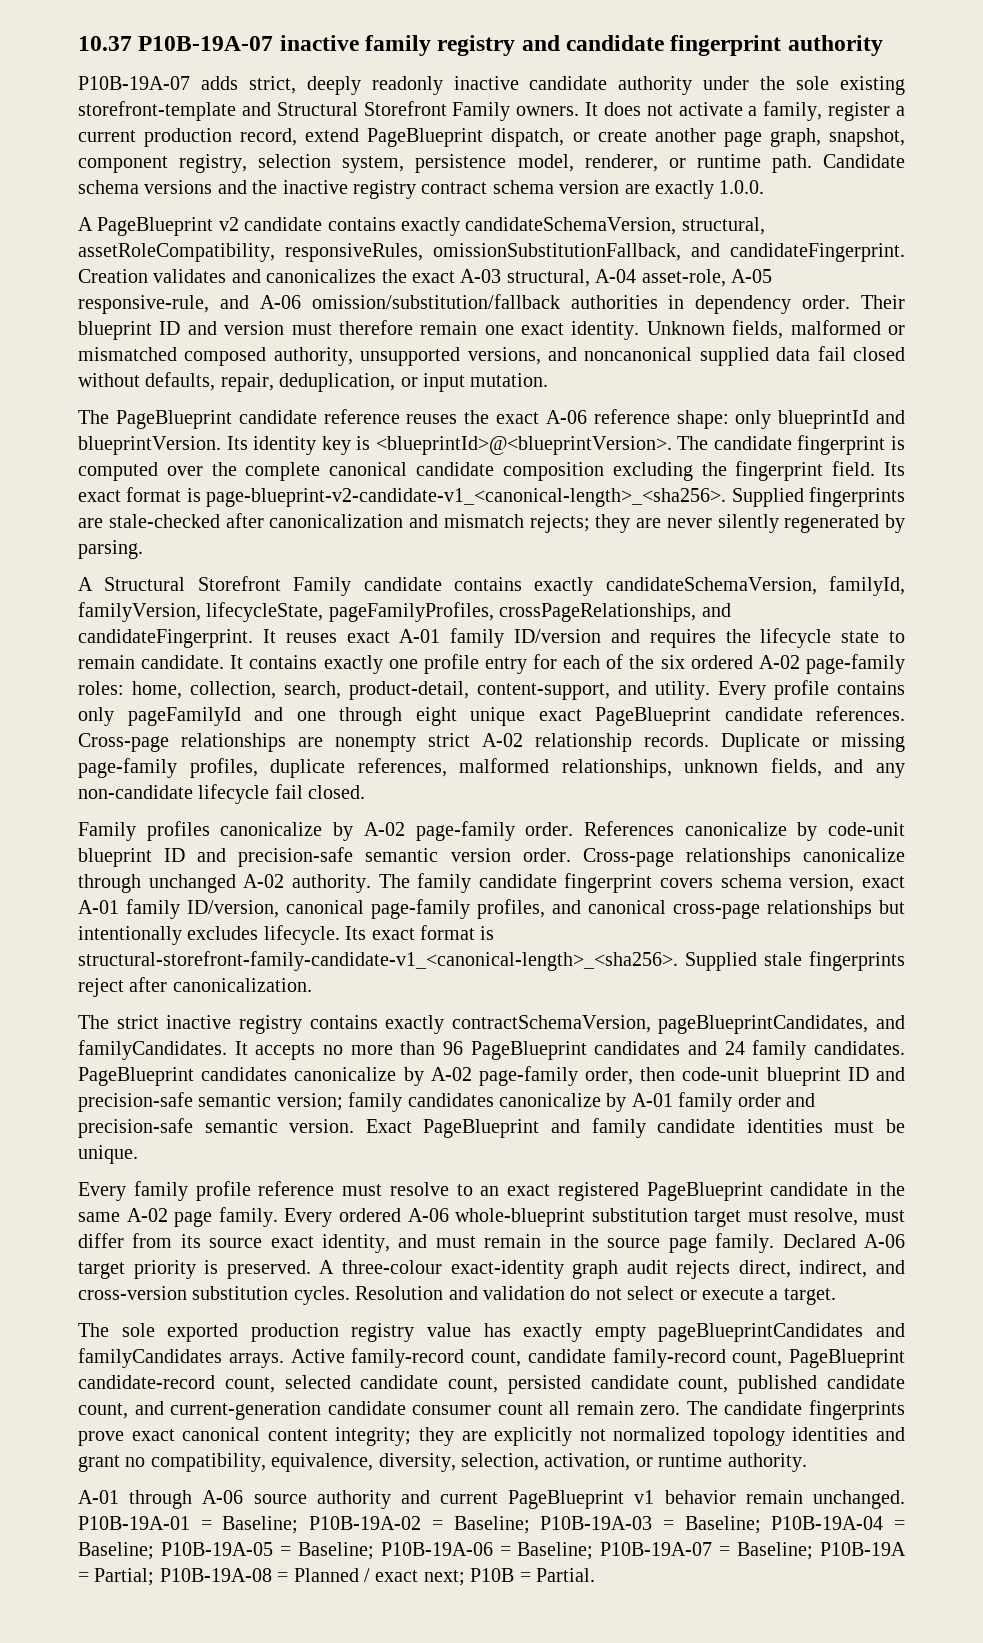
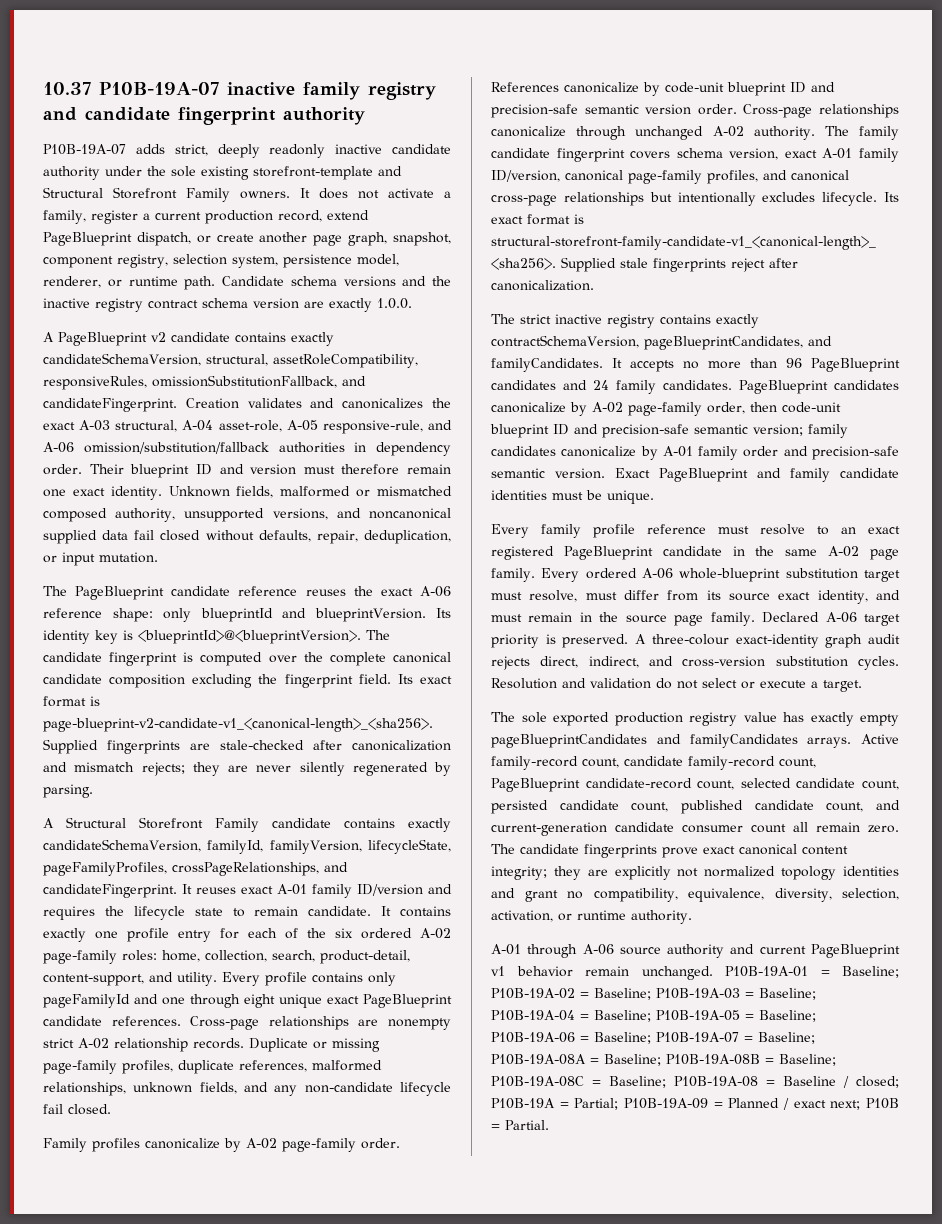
(814, 1551) none -> [491,1054,836,1066] [491,1076,899,1088] P10B-19A-08A = Baseline; P10B-19A-08B = Baseline; P10B-19A-08C = Baseline; P10B-19A-08 = Baseline / closed;
[159,1568,272,1582] P10B-19A-08 -> [624,1098,708,1109] P10B-19A-09

